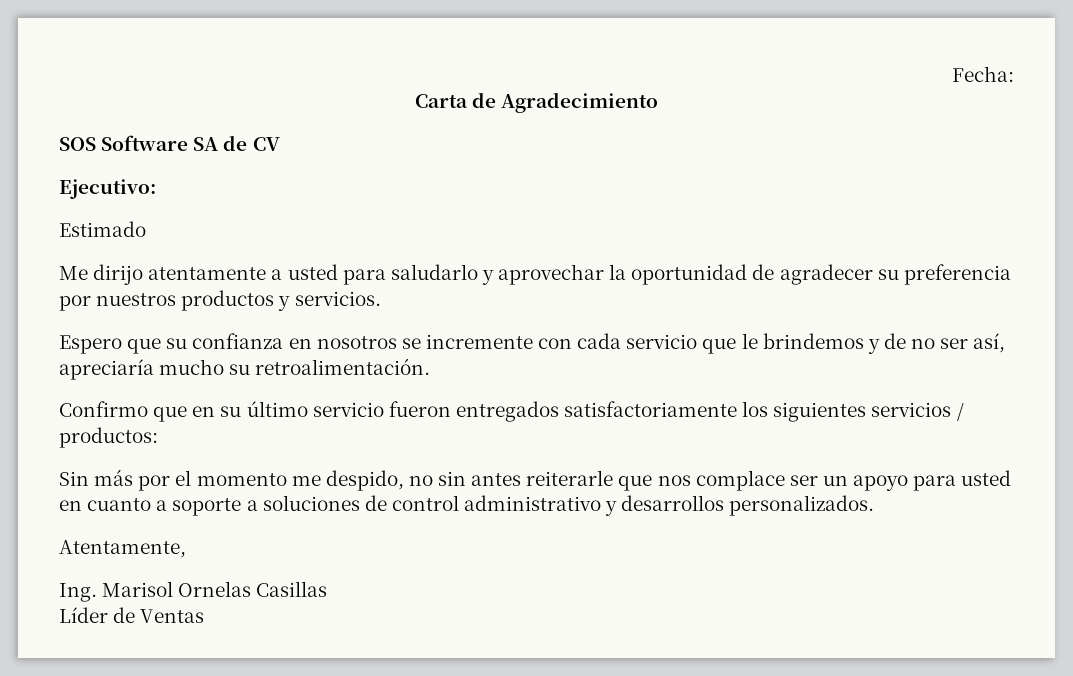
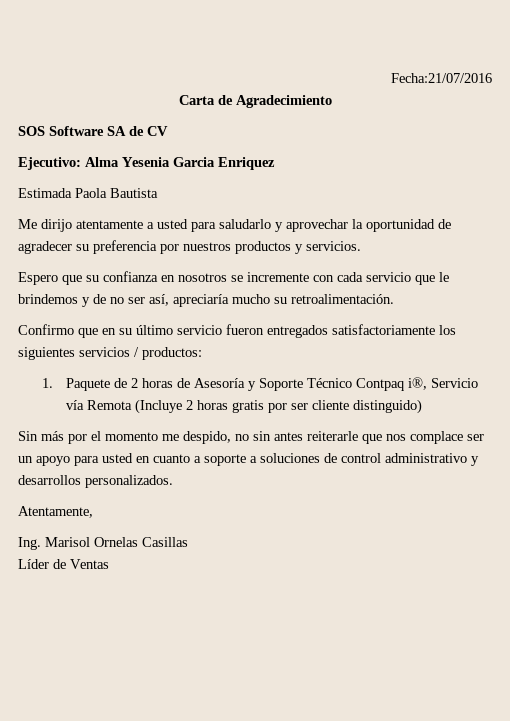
[952,66,1014,82] Fecha: -> [391,73,492,83] Fecha:21/07/2016
[59,221,146,237] // Estimado -> [85,157,275,170] [18,188,158,198] Alma Yesenia Garcia Enriquez // Estimada Paola Bautista
(158, 437) none -> [41,377,478,391] [65,399,422,414] // 1. Paquete de 2 horas de Asesoría y Soporte Técnico Contpaq i®, Servicio vía Remota (Incluye 2 horas gratis por ser cliente distinguido)

